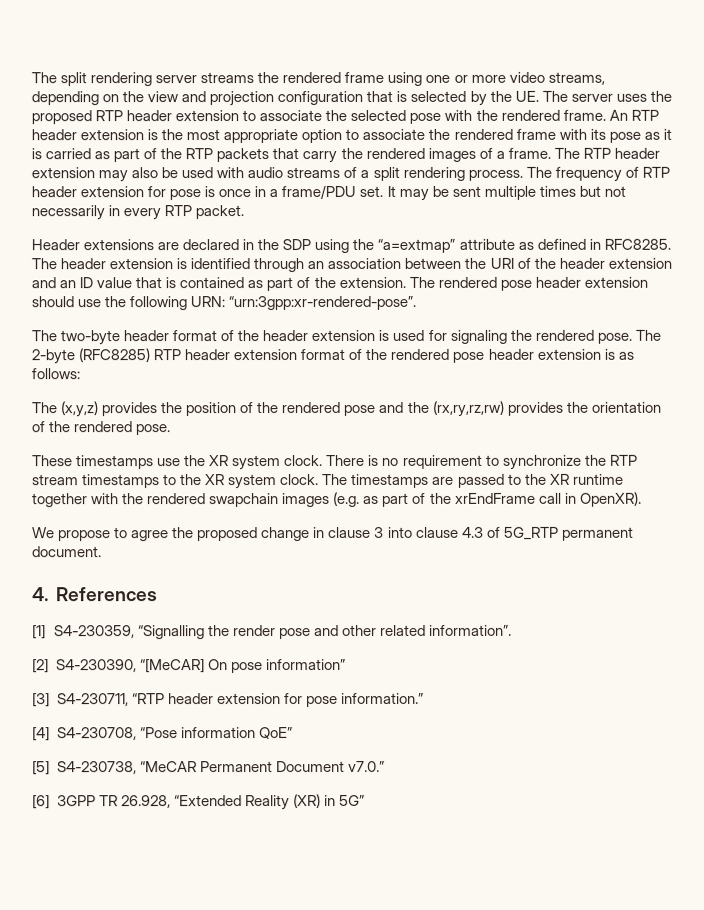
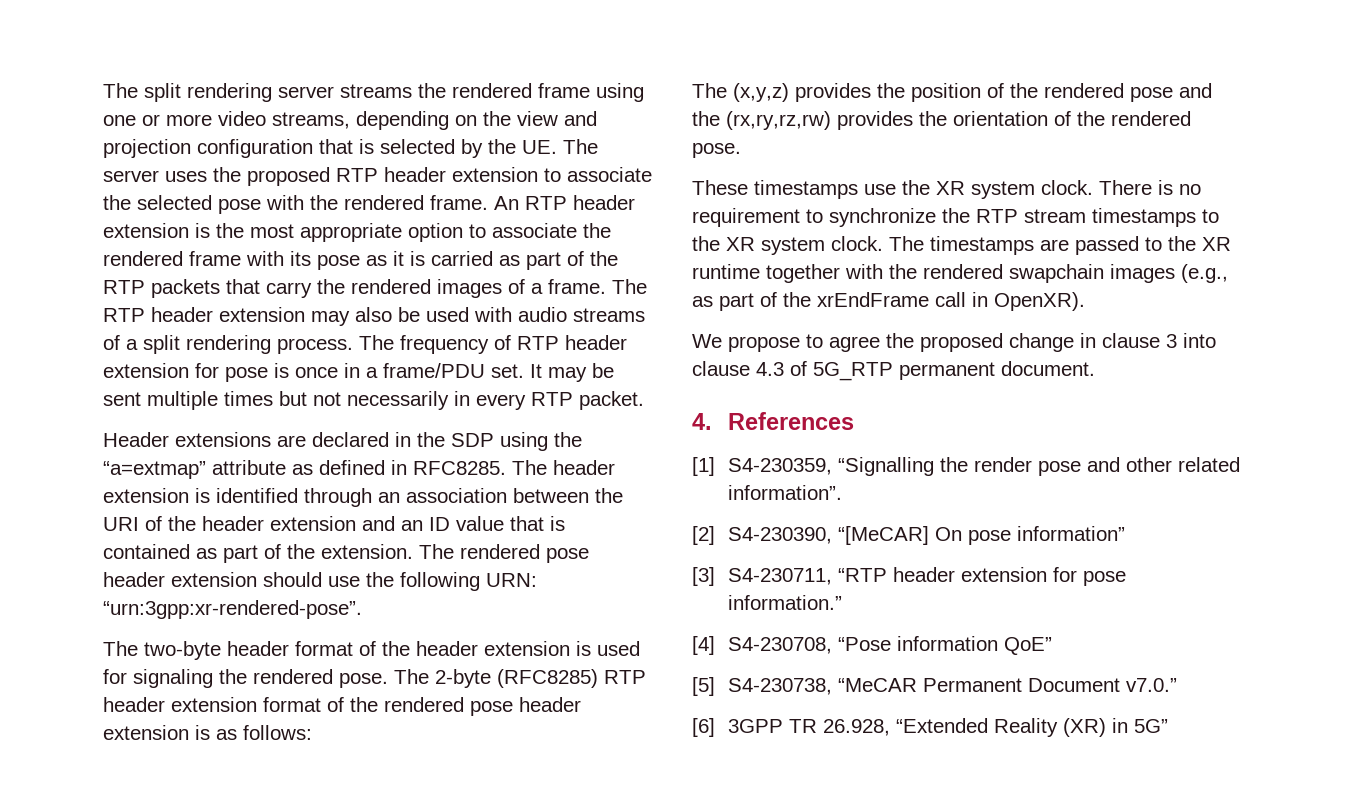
[333,491,361,508] (e.g. -> [1181,264,1228,283] (e.g.,

